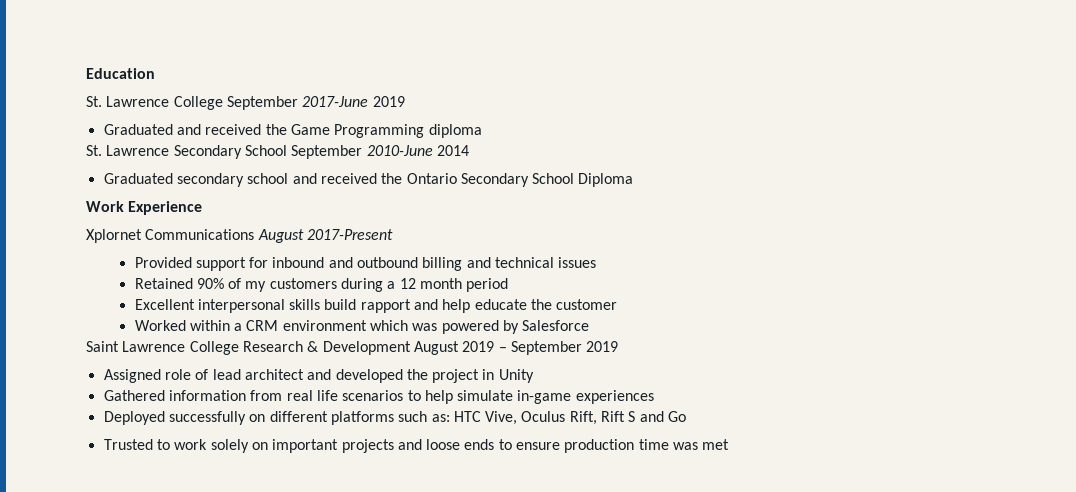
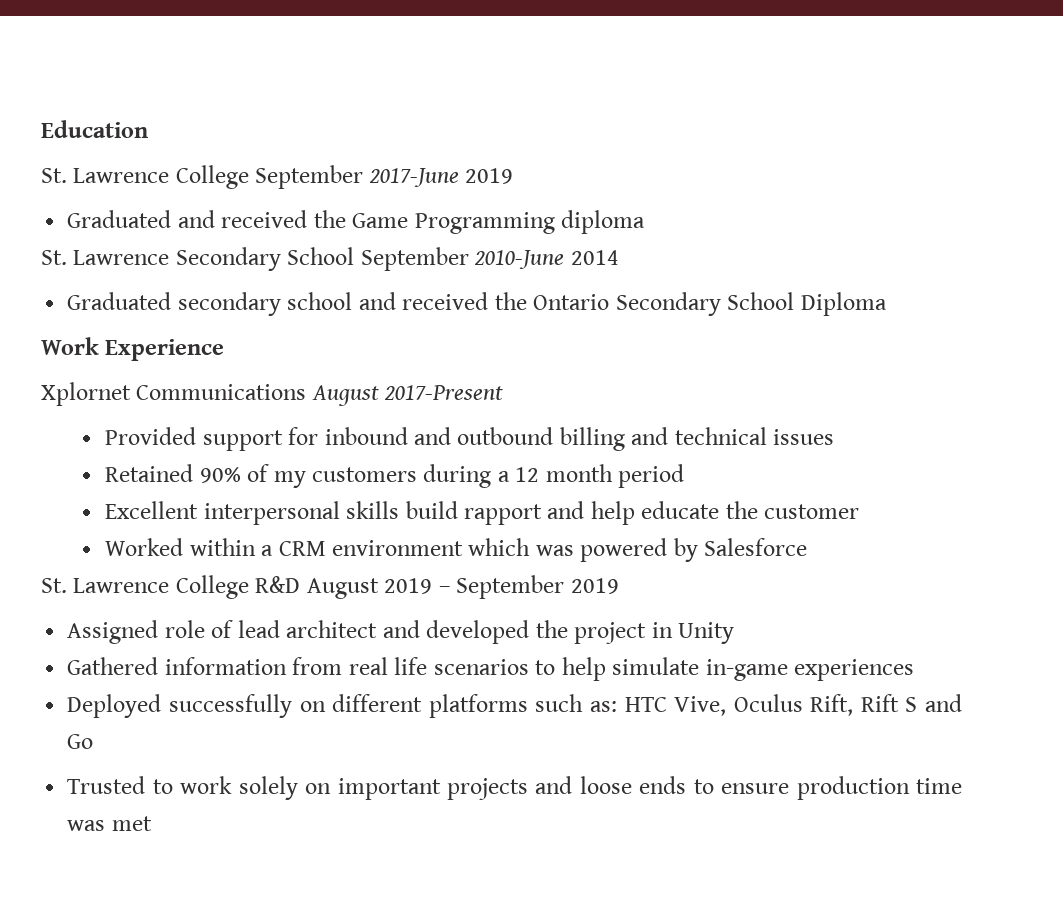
[86,341,411,355] Saint Lawrence College Research & Development -> [41,575,301,599] St. Lawrence College R&D

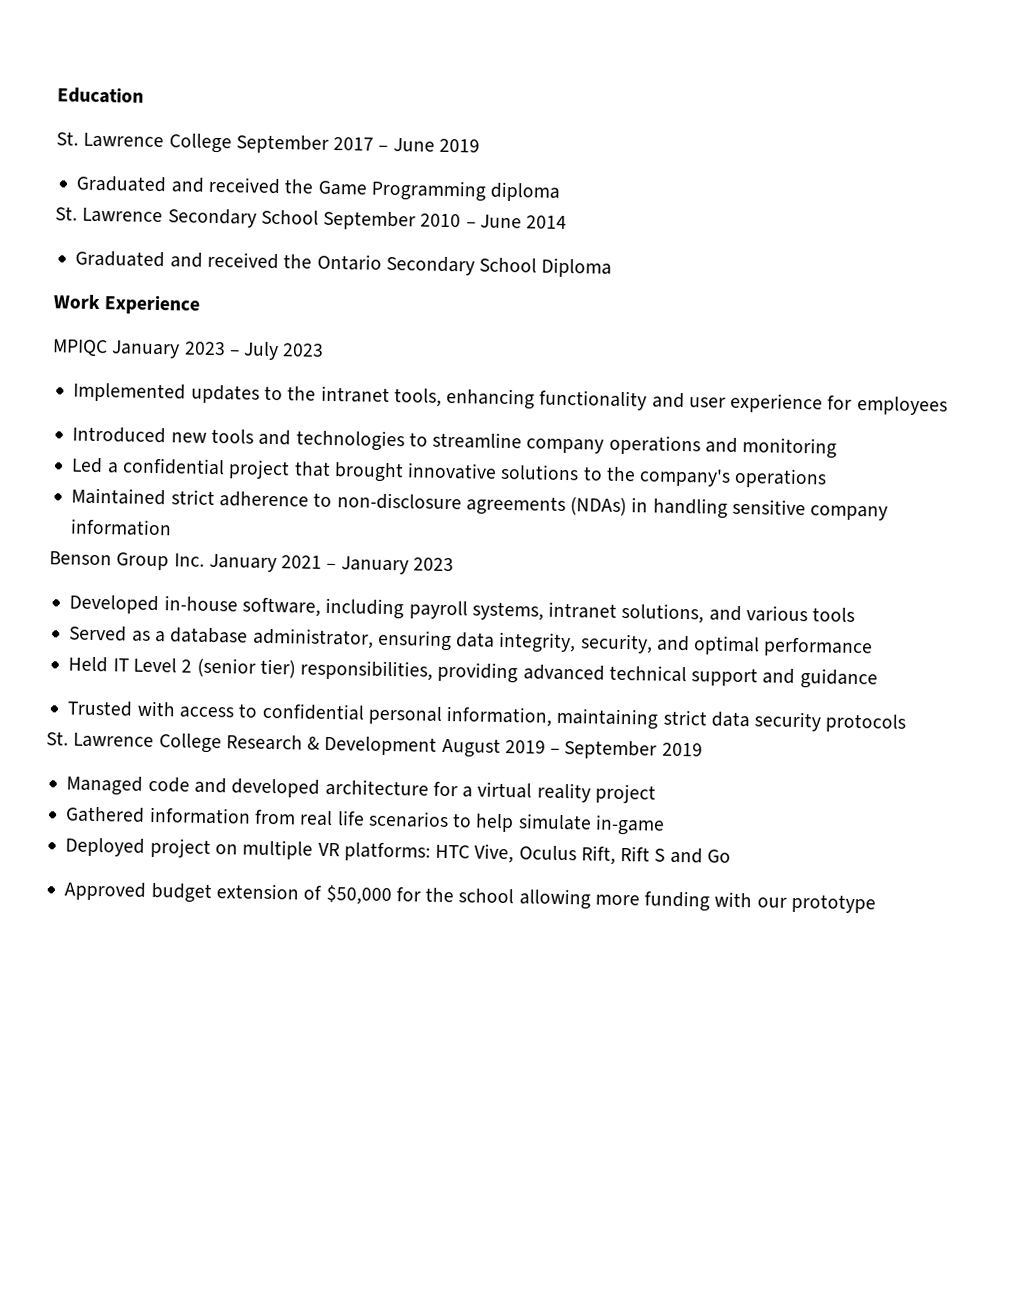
[368,168,459,187] 2017-June -> [333,136,435,152] 2017 – June
[474,250,565,269] 2010-June -> [420,213,522,229] 2010 – June
[177,292,353,316] secondary school -> (166, 259) none
[41,382,504,406] [105,427,835,451] [105,464,685,488] [105,501,860,525] [105,538,808,562] [41,575,301,599] Xplornet Communications August 2017-Present // Provided support for inbound and outbound billing and technical issues // Retained 90% of my customers during a 12 month period // Excellent interpersonal skills build rapport and help educate the customer // Worked within a CRM environment which was powered by Salesforce // St. Lawrence College R&D -> [52,339,325,361] [73,382,948,416] [72,426,838,459] [71,457,828,489] [71,487,889,521] [70,518,173,537] [49,551,454,575] [69,594,856,624] [69,625,874,658] [68,656,878,690] [67,700,907,733] [46,731,438,756] MPIQC January 2023 – July 2023 // Implemented updates to the intranet tools, enhancing functionality and user experience for employees // Introduced new tools and technologies to streamline company operations and monitoring // Led a confidential project that brought innovative solutions to the company's operations // Maintained strict adherence to non-disclosure agreements (NDAs) in handling sensitive company information // Benson Group Inc. January 2021 – January 2023 // Developed in-house software, including payroll systems, intranet solutions, and various tools // Served as a database administrator, ensuring data integrity, security, and optimal performance // Held IT Level 2 (senior tier) responsibilities, providing advanced technical support and guidance // Trusted with access to confidential personal information, maintaining strict data security protocols // St. Lawrence College Research & Development
[67,620,735,644] Assigned role of lead architect and developed the project in Unity -> [66,775,656,804] Managed code and developed architecture for a virtual reality project
[794,659,915,681] experiences -> (665, 825) none
[168,694,617,718] successfully on different platforms such as: -> [149,837,431,862] project on multiple VR platforms:
[67,776,962,800] [67,816,152,831] Trusted to work solely on important projects and loose ends to ensure production time was met -> [64,881,876,914] Approved budget extension of $50,000 for the school allowing more funding with our prototype

